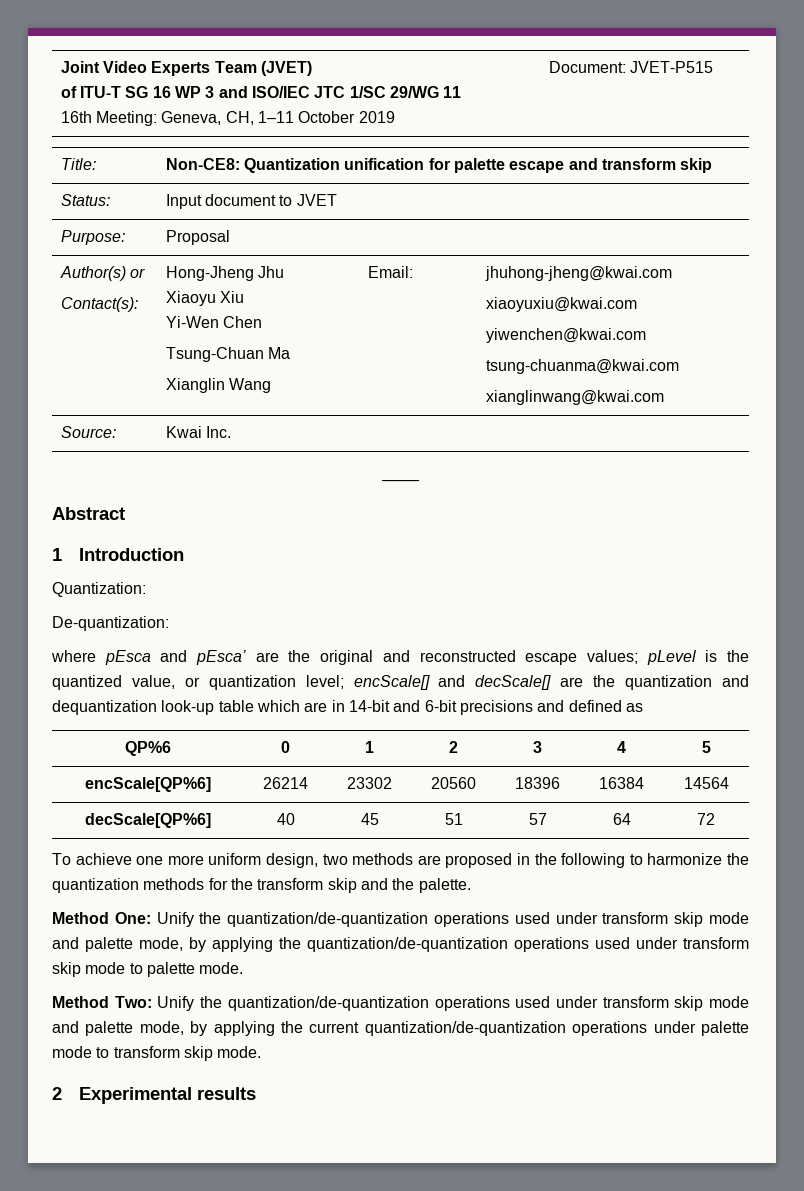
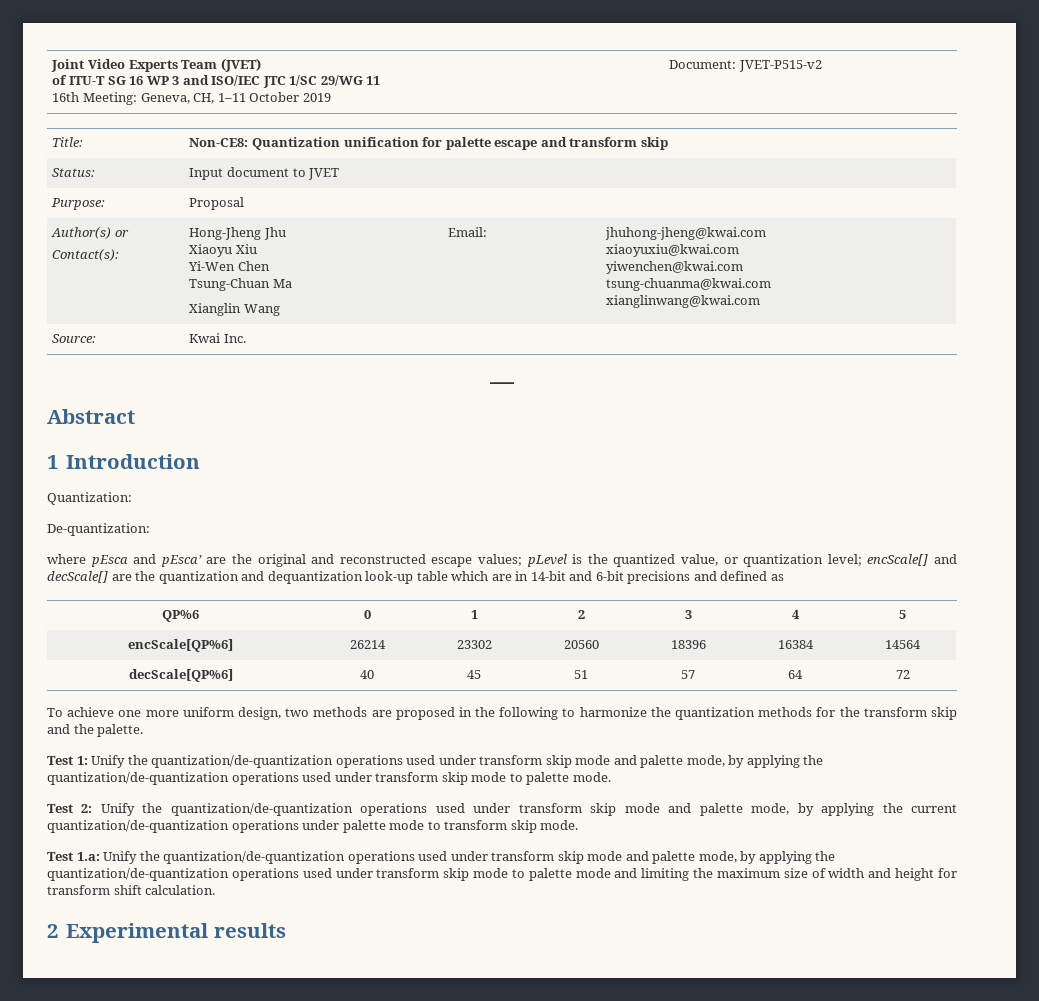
[630,61,714,73] JVET-P515 -> [739,60,823,72] JVET-P515-v2
[52,912,151,924] Method One: -> [47,756,88,765] Test 1:
[52,996,152,1008] Method Two: -> [47,804,93,813] Test 2:
(262, 1052) none -> [47,851,836,864] [47,868,958,881] [47,885,216,895] // Test 1.a: Unify the quantization/de-quantization operations used under transform skip mode and palette mode, by applying the quantization/de-quantization operations used under transform skip mode to palette mode and limiting the maximum size of width and height for transform shift calculation.

